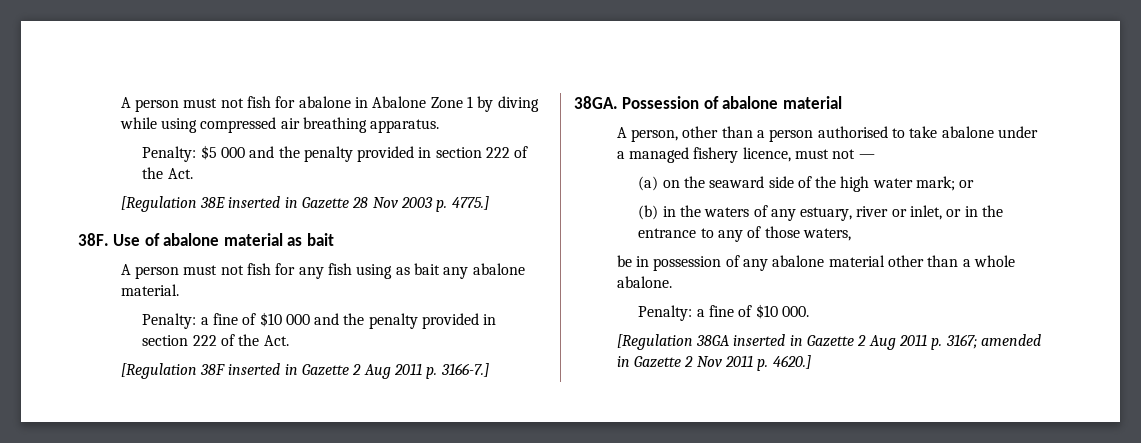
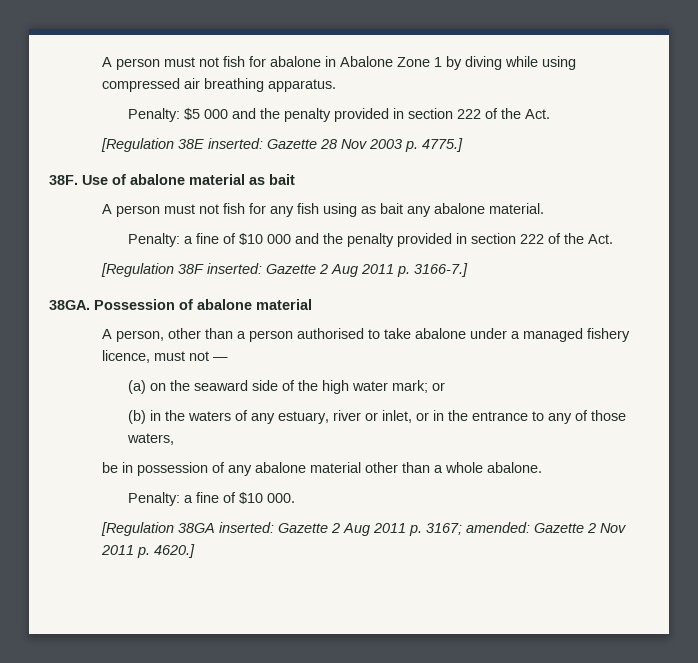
[228,196,298,208] inserted in -> [207,138,263,149] inserted:
[228,363,298,375] inserted in -> [206,263,262,274] inserted:
[733,334,803,346] inserted in -> [218,522,274,533] inserted:
[981,334,1042,346] [616,356,630,367] amended in -> [465,522,530,533] amended:

